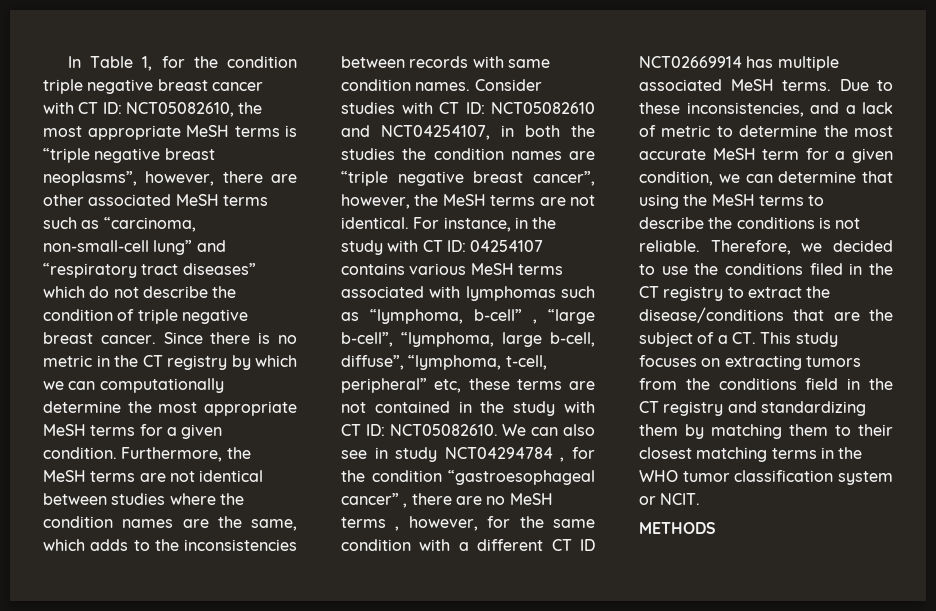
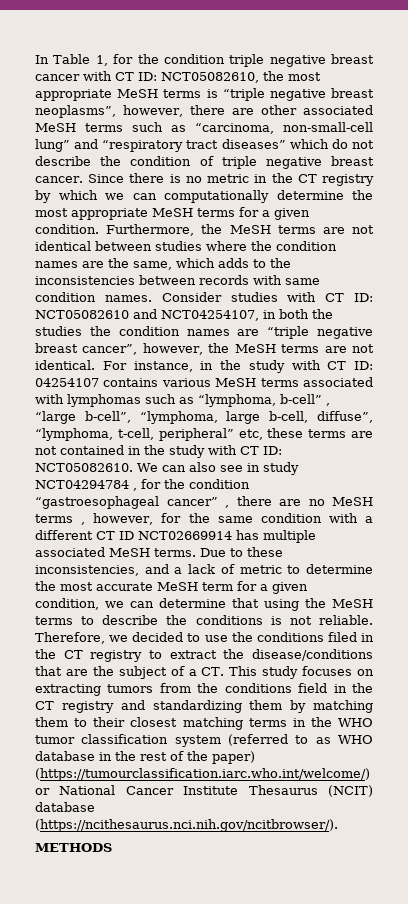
[639,493,701,505] or NCIT. -> [228,734,373,746] [35,751,255,764] [35,768,370,781] [35,785,373,797] [35,802,95,812] [35,819,338,832] (referred to as WHO database in the rest of the paper) (https://tumourclassification.iarc.who.int/welcome/) or National Cancer Institute Thesaurus (NCIT) database (https://ncithesaurus.nci.nih.gov/ncitbrowser/).

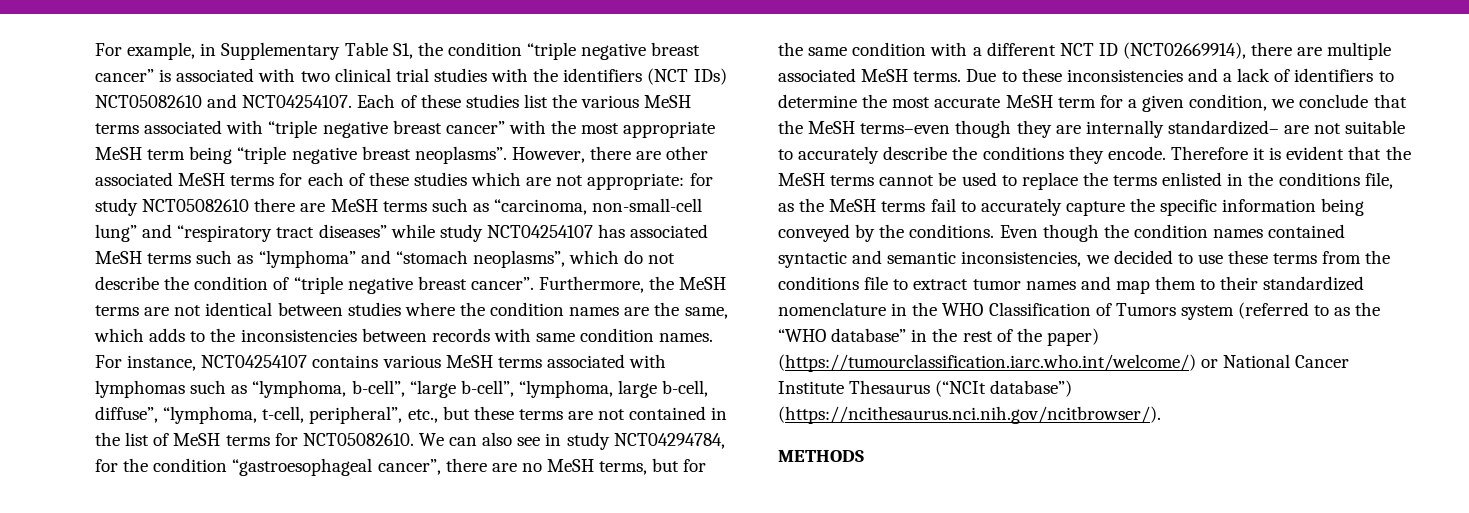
[35,54,374,67] [35,71,321,83] [35,88,374,101] [35,105,184,118] In Table 1, for the condition triple negative breast cancer with CT ID: NCT05082610, the most appropriate MeSH terms is “triple negative breast neoplasms”, however, -> [95,42,701,60] [95,68,727,85] [95,94,692,108] [95,120,716,138] [95,146,585,164] For example, in Supplementary Table S1, the condition “triple negative breast cancer” is associated with two clinical trial studies with the identifiers (NCT IDs) NCT05082610 and NCT04254107. Each of these studies list the various MeSH terms associated with “triple negative breast cancer” with the most appropriate MeSH term being “triple negative breast neoplasms”. However,
(123, 127) none -> [279,172,713,190] [95,198,427,216] for each of these studies which are not appropriate: for study NCT05082610 there are MeSH terms
(286, 144) none -> [390,224,709,242] [95,250,565,268] while study NCT04254107 has associated MeSH terms such as “lymphoma” and “stomach neoplasms”,
[221,156,374,169] [35,173,374,186] [35,190,373,203] [35,207,310,220] [35,224,99,234] triple negative breast cancer. Since there is no metric in the CT registry by which we can computationally determine the most appropriate MeSH terms for a given condition. -> [293,276,534,294] “triple negative breast cancer”.
[161,292,373,302] [35,309,333,321] [35,326,374,339] [35,343,374,355] [35,360,373,373] [35,378,99,387] Consider studies with CT ID: NCT05082610 and NCT04254107, in both the studies the condition names are “triple negative breast cancer”, however, the MeSH terms are not identical. For instance, in the study with CT ID: 04254107 -> [95,355,308,371] For instance, NCT04254107
[280,394,330,406] b-cell” , -> [351,380,405,397] b-cell”,
[158,428,263,441] peripheral” etc, -> [309,406,470,424] peripheral”, etc., but
[169,445,282,458] study with CT ID: -> [125,432,298,446] list of MeSH terms for
[35,480,137,491] NCT04294784 , -> [613,433,725,449] NCT04294784,
[166,497,229,508] cancer” , -> [377,459,441,475] cancer”,
[35,513,154,525] terms , however, -> [599,458,680,475] terms, but
[96,530,259,540] CT ID NCT02669914 has -> [1059,42,1323,59] NCT ID (NCT02669914), there are
[35,565,139,576] inconsistencies, -> [1066,69,1183,82] inconsistencies
[239,565,282,574] metric -> [1294,68,1374,82] identifiers
[130,598,373,611] [35,615,373,625] [35,632,374,644] [35,649,373,662] [35,666,375,679] [35,683,373,696] [35,700,373,713] [35,717,373,730] [35,734,169,744] can determine that using the MeSH terms to describe the conditions is not reliable. Therefore, we decided to use the conditions filed in the CT registry to extract the disease/conditions that are the subject of a CT. This study focuses on extracting tumors from the conditions field in the CT registry and standardizing them by matching them to their closest matching terms in the WHO tumor classification -> [1299,94,1407,108] [778,120,1406,138] [778,146,1411,164] [778,172,1393,190] [778,198,1365,216] [778,224,1346,242] [778,250,1391,268] [778,276,1365,294] [778,302,1176,316] conclude that the MeSH terms–even though they are internally standardized– are not suitable to accurately describe the conditions they encode. Therefore it is evident that the MeSH terms cannot be used to replace the terms enlisted in the conditions file, as the MeSH terms fail to accurately capture the specific information being conveyed by the conditions. Even though the condition names contained syntactic and semantic inconsistencies, we decided to use these terms from the conditions file to extract tumor names and map them to their standardized nomenclature in the WHO Classification of Tumors
[338,735,373,744] [35,751,95,761] WHO database -> [1355,302,1381,316] [778,328,907,342] the “WHO database”
[328,785,373,797] [35,802,95,812] (NCIT) database -> [935,380,1073,397] (“NCIt database”)

